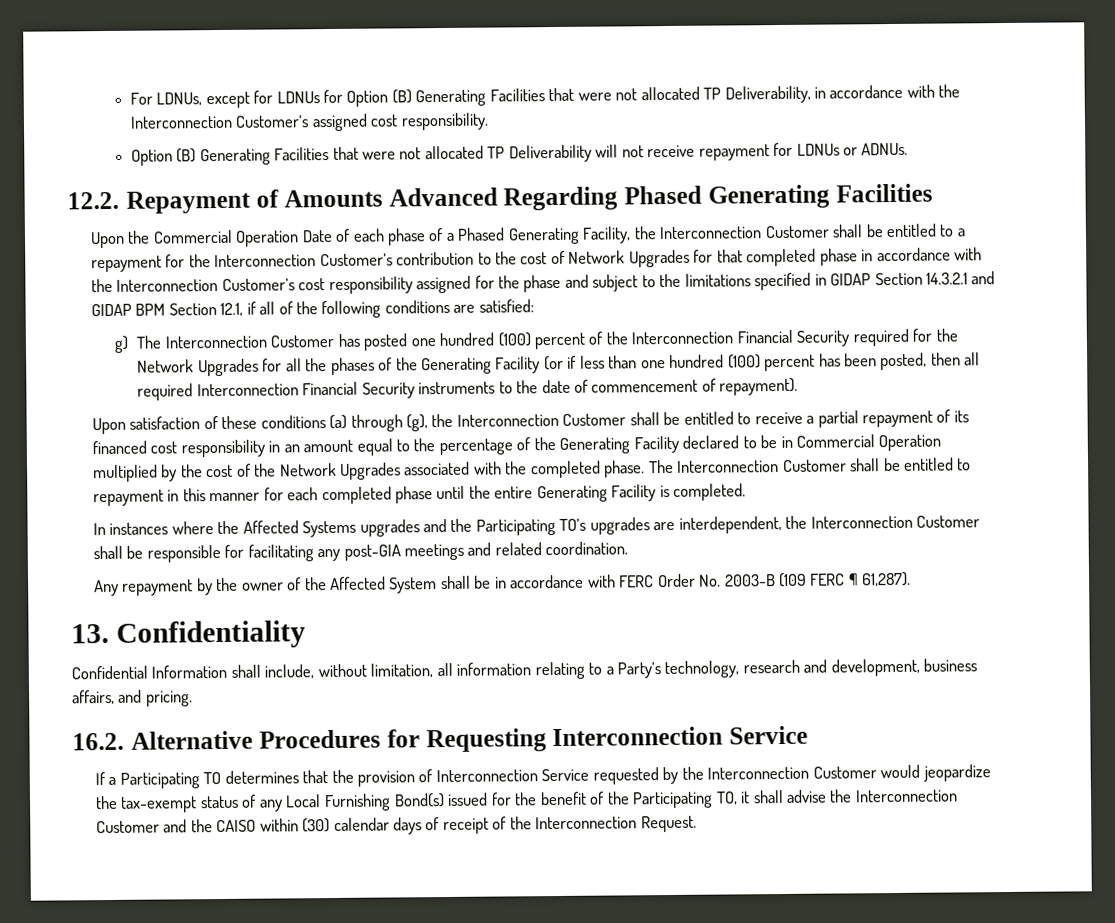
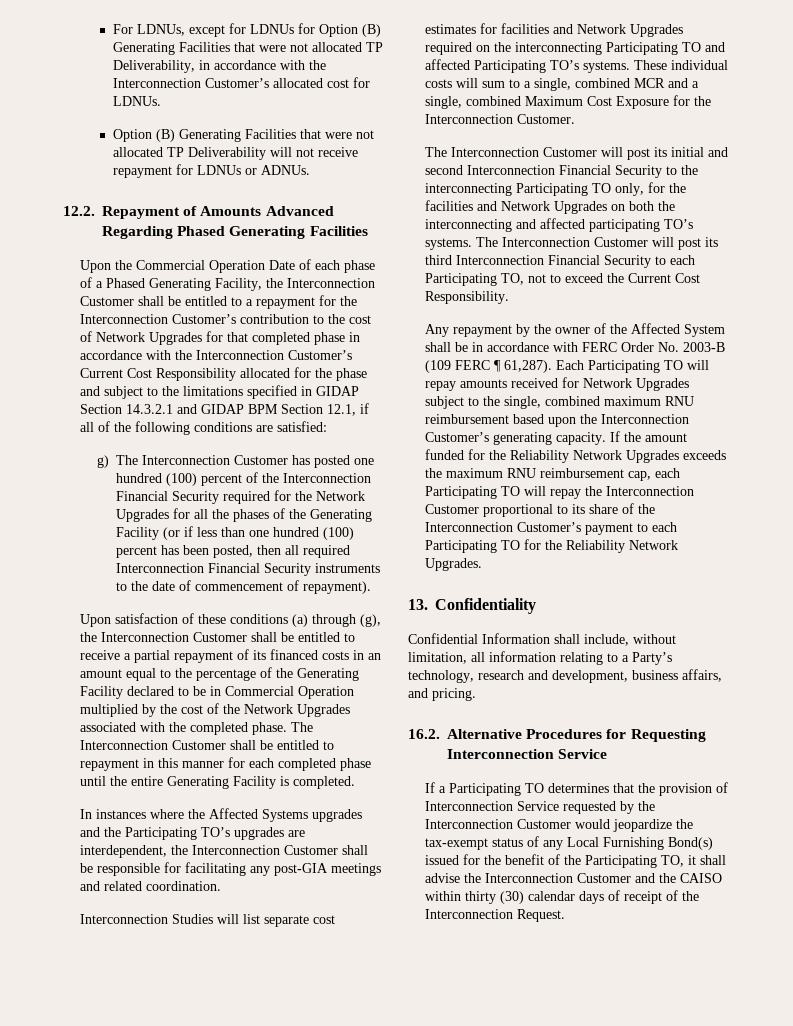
[311,112,489,132] assigned cost responsibility. -> [272,77,370,88] [112,96,161,106] allocated cost for LDNUs.
[298,275,472,295] cost responsibility assigned -> [80,368,291,381] Current Cost Responsibility allocated
[150,439,265,458] cost responsibility -> [322,651,350,660] costs
(629, 548) none -> [80,914,336,927] [425,23,684,37] [425,42,726,55] [425,59,729,73] [425,78,700,91] [425,95,712,109] [425,114,576,124] [425,147,729,160] [425,165,699,178] [425,182,687,196] [425,200,676,214] [425,218,694,232] [425,237,719,250] [425,255,696,268] [425,273,701,286] [425,291,510,304] // Interconnection Studies will list separate cost estimates for facilities and Network Upgrades required on the interconnecting Participating TO and affected Participating TO’s systems. These individual costs will sum to a single, combined MCR and a single, combined Maximum Cost Exposure for the Interconnection Customer. // The Interconnection Customer will post its initial and second Interconnection Financial Security to the interconnecting Participating TO only, for the facilities and Network Upgrades on both the interconnecting and affected participating TO’s systems. The Interconnection Customer will post its third Interconnection Financial Security to each Participating TO, not to exceed the Current Cost Responsibility.
(912, 579) none -> [556,360,710,373] [425,377,690,391] [425,396,695,409] [425,414,690,427] [425,431,688,445] [425,449,727,463] [425,468,681,481] [425,486,695,499] [425,503,656,517] [425,522,678,535] [425,539,679,553] [425,558,483,571] Each Participating TO will repay amounts received for Network Upgrades subject to the single, combined maximum RNU reimbursement based upon the Interconnection Customer’s generating capacity. If the amount funded for the Reliability Network Upgrades exceeds the maximum RNU reimbursement cap, each Participating TO will repay the Interconnection Customer proportional to its share of the Interconnection Customer’s payment to each Participating TO for the Reliability Network Upgrades.
(299, 825) none -> [465,891,497,904] thirty

